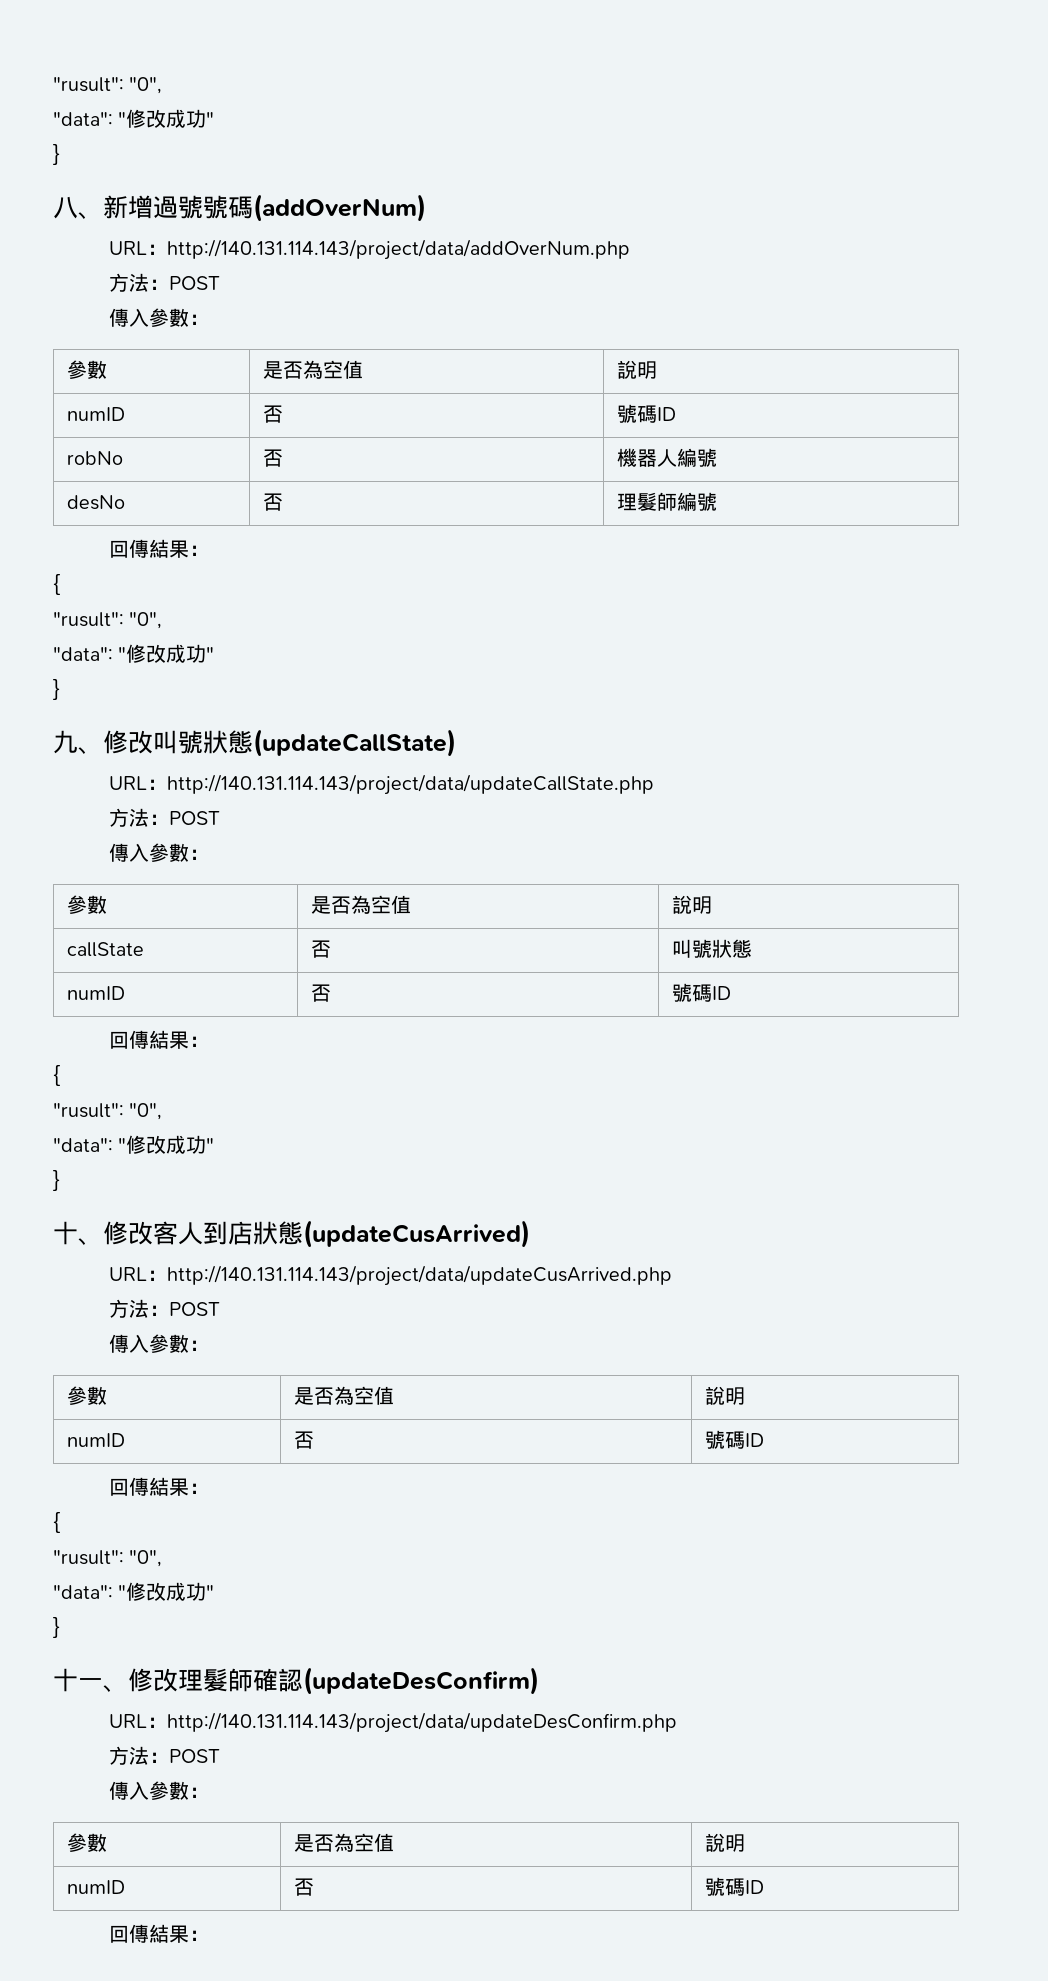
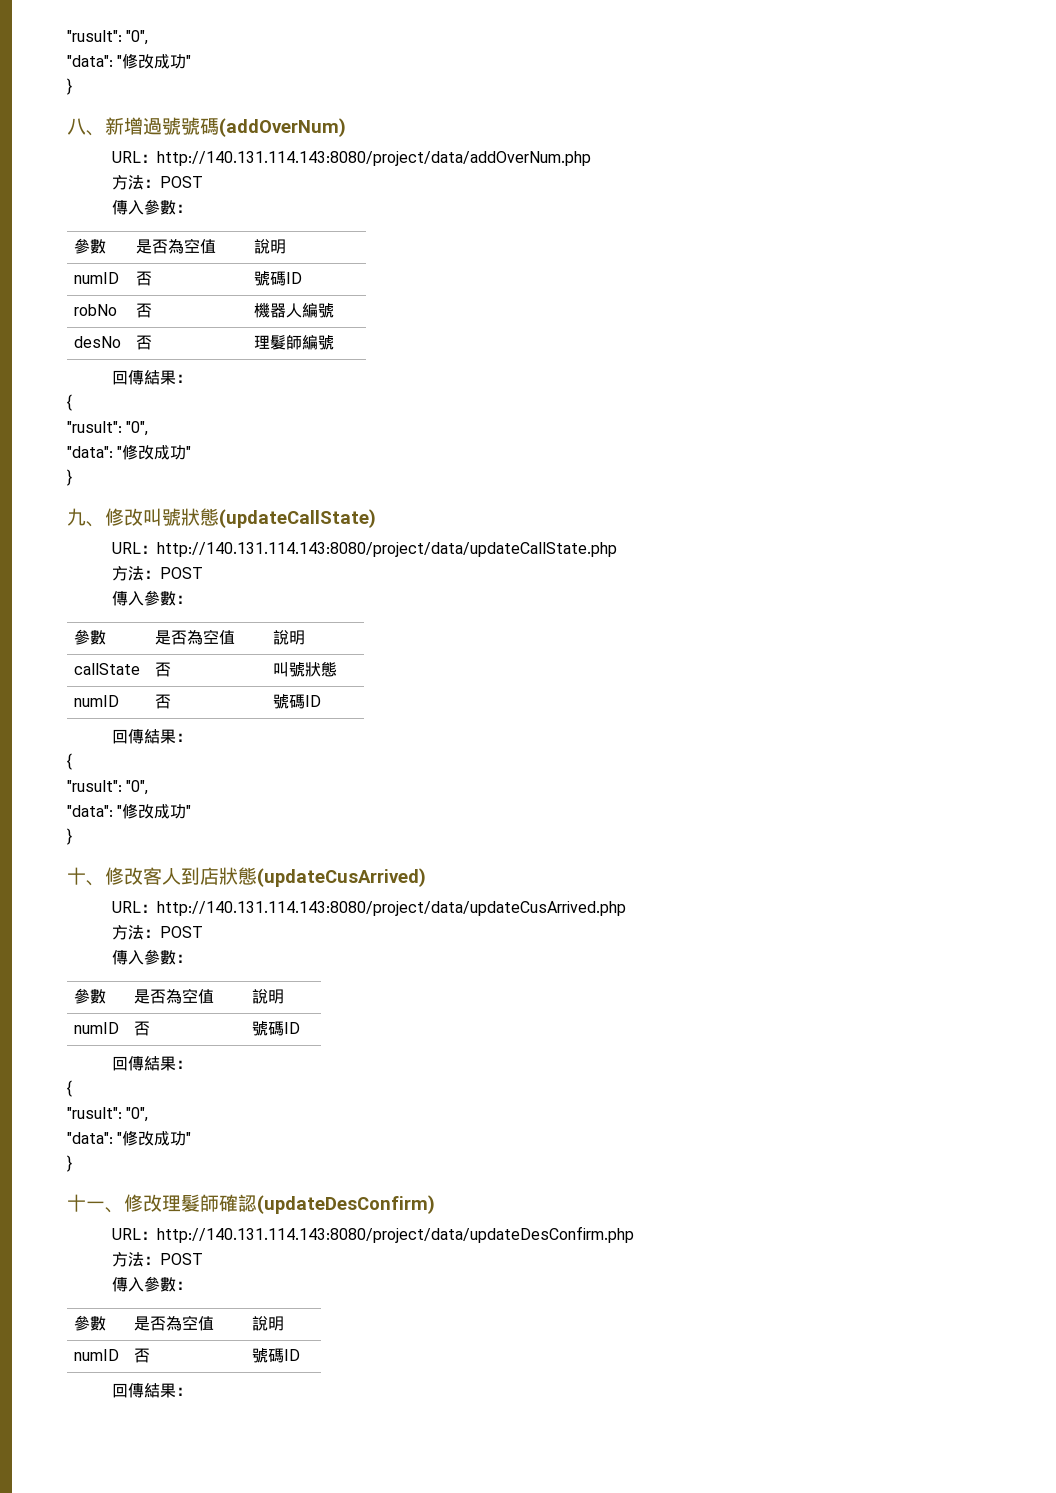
[167,239,631,260] http://140.131.114.143/project/data/addOverNum.php -> [156,151,591,166] http://140.131.114.143:8080/project/data/addOverNum.php
[167,774,655,795] http://140.131.114.143/project/data/updateCallState.php -> [156,542,617,557] http://140.131.114.143:8080/project/data/updateCallState.php
[167,1265,673,1286] http://140.131.114.143/project/data/updateCusArrived.php -> [156,901,626,916] http://140.131.114.143:8080/project/data/updateCusArrived.php
[167,1712,678,1733] http://140.131.114.143/project/data/updateDesConfirm.php -> [156,1226,634,1243] http://140.131.114.143:8080/project/data/updateDesConfirm.php

